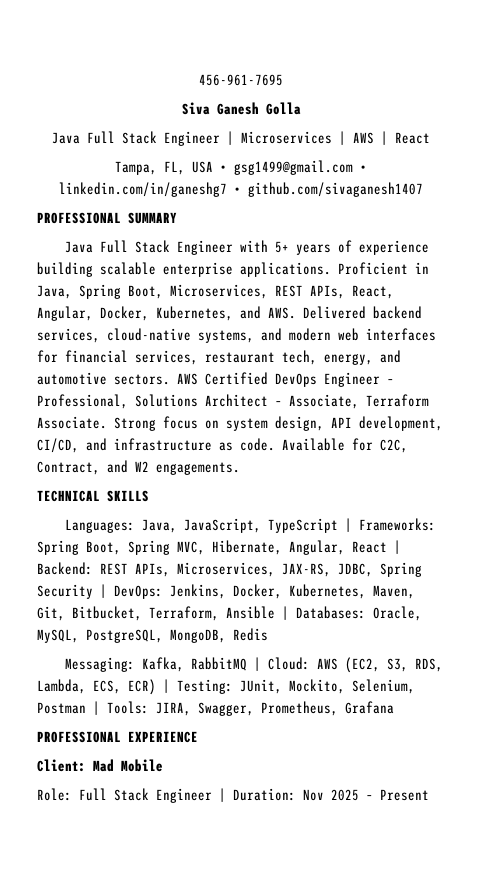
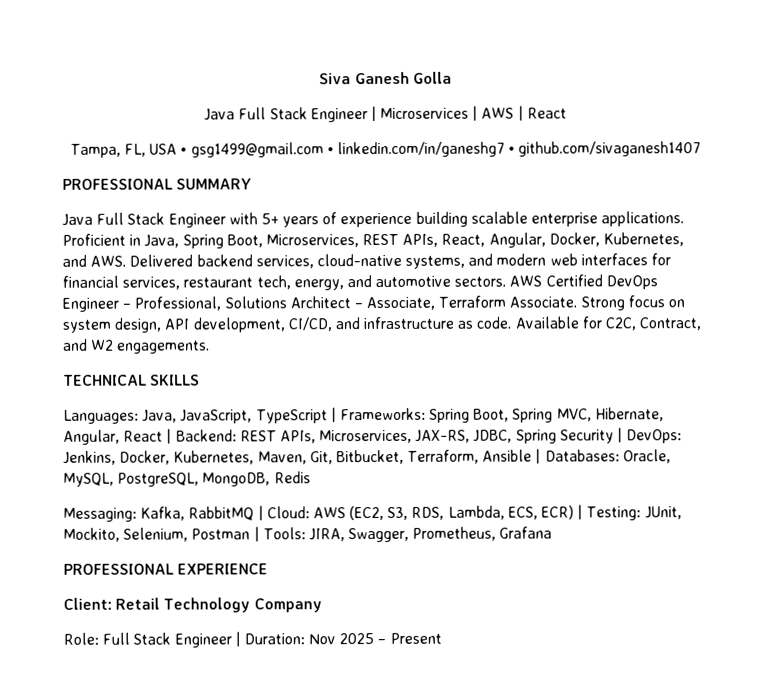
[199,74,283,86] 456-961-7695 // -> (319, 79) none
[93,759,163,772] Mad Mobile -> [115,597,322,613] Retail Technology Company

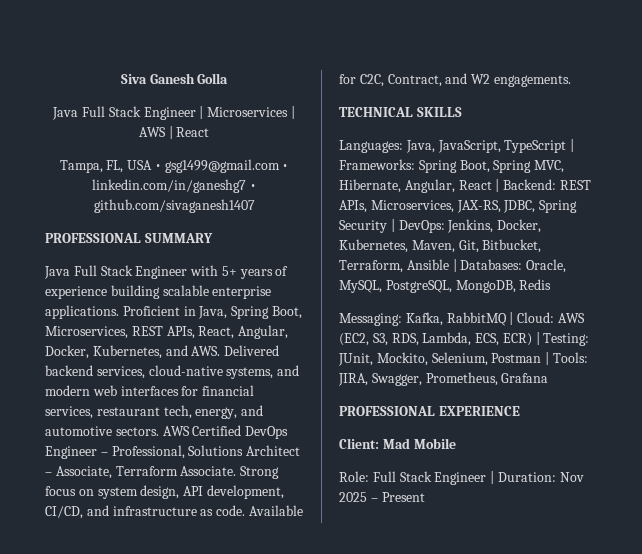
[115,597,322,613] Retail Technology Company -> [382,438,456,449] Mad Mobile

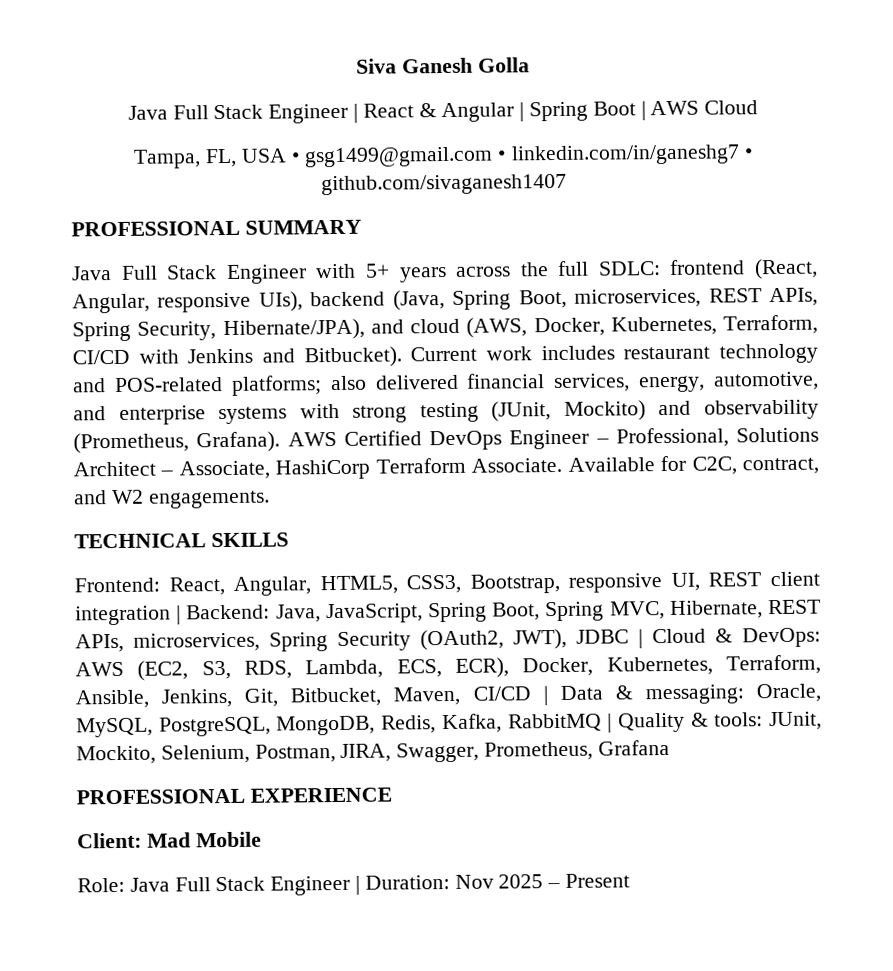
[207,106,295,119] [138,126,210,139] Microservices | AWS | React -> [362,100,759,123] React & Angular | Spring Boot | AWS Cloud
[275,266,289,276] [45,285,272,299] [45,305,302,319] [45,325,289,339] [45,345,280,359] [45,365,300,379] [45,385,255,396] [45,405,264,419] [45,426,159,436] of experience building scalable enterprise applications. Proficient in Java, Spring Boot, Microservices, REST APIs, React, Angular, Docker, Kubernetes, and AWS. Delivered backend services, cloud-native systems, and modern web interfaces for financial services, restaurant tech, energy, and automotive sectors. -> [456,258,818,280] [72,287,819,314] [72,314,818,342] [72,343,818,368] [73,371,819,396] [73,399,819,425] [73,431,281,454] across the full SDLC: frontend (React, Angular, responsive UIs), backend (Java, Spring Boot, microservices, REST APIs, Spring Security, Hibernate/JPA), and cloud (AWS, Docker, Kubernetes, Terraform, CI/CD with Jenkins and Bitbucket). Current work includes restaurant technology and POS-related platforms; also delivered financial services, energy, automotive, and enterprise systems with strong testing (JUnit, Mockito) and observability (Prometheus, Grafana).
(112, 472) none -> [275,459,371,480] HashiCorp
[240,466,280,479] [45,485,284,499] [45,505,246,519] Strong focus on system design, API development, CI/CD, and infrastructure as code. -> (563, 465) none
[387,74,442,87] Contract, -> [742,457,820,475] contract,
[339,139,575,153] [339,159,415,170] Languages: Java, JavaScript, TypeScript | Frameworks: -> [74,571,820,596] [75,603,423,626] Frontend: React, Angular, HTML5, CSS3, Bootstrap, responsive UI, REST client integration | Backend: Java, JavaScript,
[404,179,591,193] [339,200,578,213] [339,219,542,233] [339,239,542,253] [339,259,567,273] [339,279,552,293] [339,312,555,326] Angular, React | Backend: REST APIs, Microservices, JAX-RS, JDBC, Spring Security | DevOps: Jenkins, Docker, Kubernetes, Maven, Git, Bitbucket, Terraform, Ansible | Databases: Oracle, MySQL, PostgreSQL, MongoDB, Redis // Messaging: Kafka, RabbitMQ | Cloud: -> [768,599,821,615] [75,627,821,653] REST APIs, microservices, Spring Security (OAuth2, JWT), JDBC | Cloud & DevOps:
[502,332,590,346] [338,352,588,366] ECR) | Testing: JUnit, Mockito, Selenium, Postman | Tools: -> [455,654,821,678] [75,683,822,709] [76,711,823,738] [76,744,336,765] ECR), Docker, Kubernetes, Terraform, Ansible, Jenkins, Git, Bitbucket, Maven, CI/CD | Data & messaging: Oracle, MySQL, PostgreSQL, MongoDB, Redis, Kafka, RabbitMQ | Quality & tools: JUnit, Mockito, Selenium, Postman,
(369, 476) none -> [129,877,170,892] Java

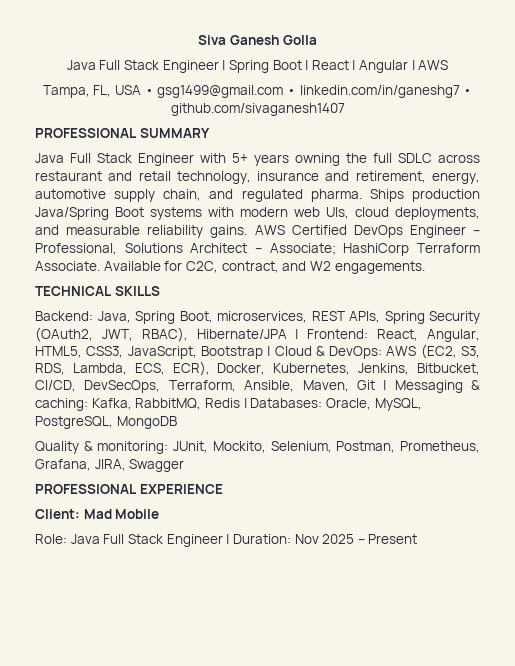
[362,101,636,123] React & Angular | Spring Boot -> [228,60,409,73] Spring Boot | React | Angular
[704,100,759,115] Cloud -> (449, 65) none
[456,266,512,277] across -> [295,153,340,166] owning
[597,258,818,280] [72,287,819,314] [72,314,818,342] [72,343,818,368] [73,371,819,396] [73,399,819,425] [73,431,281,454] SDLC: frontend (React, Angular, responsive UIs), backend (Java, Spring Boot, microservices, REST APIs, Spring Security, Hibernate/JPA), and cloud (AWS, Docker, Kubernetes, Terraform, CI/CD with Jenkins and Bitbucket). Current work includes restaurant technology and POS-related platforms; also delivered financial services, energy, automotive, and enterprise systems with strong testing (JUnit, Mockito) and observability (Prometheus, Grafana). -> [398,153,480,163] [35,171,480,184] [35,189,481,202] [35,207,480,220] [35,225,248,238] SDLC across restaurant and retail technology, insurance and retirement, energy, automotive supply chain, and regulated pharma. Ships production Java/Spring Boot systems with modern web UIs, cloud deployments, and measurable reliability gains.
[178,460,270,480] Associate, -> [269,243,336,255] Associate;
(289, 540) none -> [35,311,480,324] [35,327,299,342] Backend: Java, Spring Boot, microservices, REST APIs, Spring Security (OAuth2, JWT, RBAC), Hibernate/JPA |
[469,571,820,594] [75,599,821,626] [75,628,629,653] Bootstrap, responsive UI, REST client integration | Backend: Java, JavaScript, Spring Boot, Spring MVC, Hibernate, REST APIs, microservices, Spring Security (OAuth2, JWT), JDBC -> [127,346,263,359] JavaScript, Bootstrap
[726,654,821,675] [75,683,822,709] [76,713,613,738] Terraform, Ansible, Jenkins, Git, Bitbucket, Maven, CI/CD | Data & messaging: Oracle, MySQL, PostgreSQL, MongoDB, Redis, Kafka, RabbitMQ | -> [358,363,480,375] [35,380,480,393] [35,398,422,411] [35,416,177,429] Jenkins, Bitbucket, CI/CD, DevSecOps, Terraform, Ansible, Maven, Git | Messaging & caching: Kafka, RabbitMQ, Redis | Databases: Oracle, MySQL, PostgreSQL, MongoDB //
[714,712,764,727] tools: -> [97,441,169,454] monitoring:
[340,739,670,763] JIRA, Swagger, Prometheus, Grafana -> [400,441,481,453] [35,459,185,472] Prometheus, Grafana, JIRA, Swagger

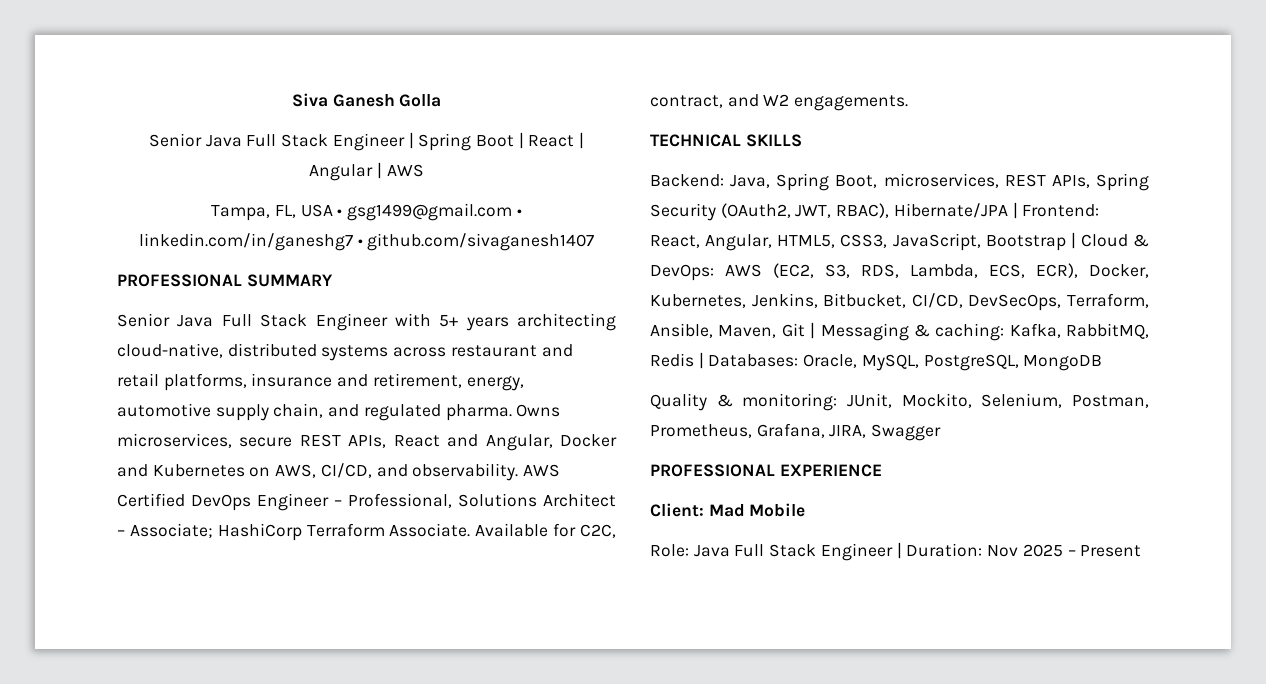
(317, 40) none -> [148,133,202,147] Senior
(210, 133) none -> [117,313,170,327] Senior
[295,153,432,166] owning the full SDLC -> [517,313,616,331] [117,343,389,361] architecting cloud-native, distributed systems
[176,171,251,184] technology, -> [163,373,247,391] platforms,
[369,189,481,202] [35,207,480,220] [35,225,248,238] Ships production Java/Spring Boot systems with modern web UIs, cloud deployments, and measurable reliability gains. -> [516,404,561,417] [117,433,618,451] [117,463,519,481] Owns microservices, secure REST APIs, React and Angular, Docker and Kubernetes on AWS, CI/CD, and observability.

